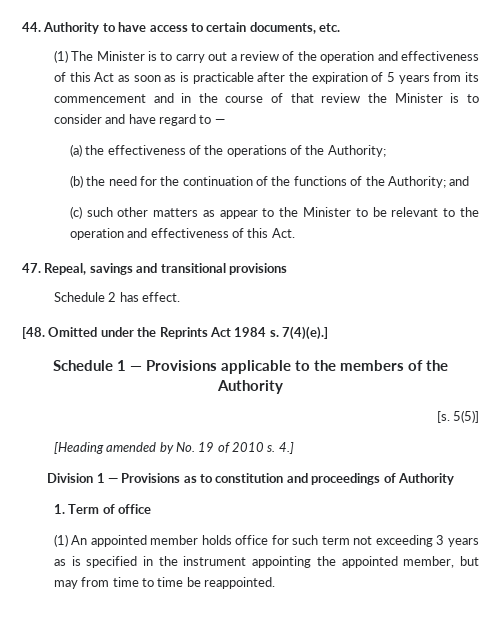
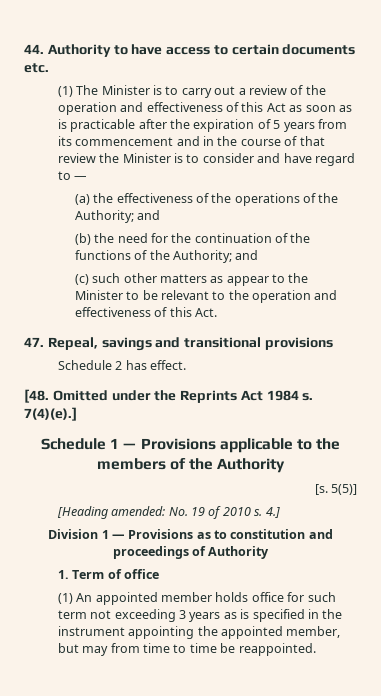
[249,22,316,34] documents, -> [282,44,356,55] documents
(386, 151) none -> [137,210,161,220] and
[106,442,174,454] amended by -> [111,506,166,516] amended:

